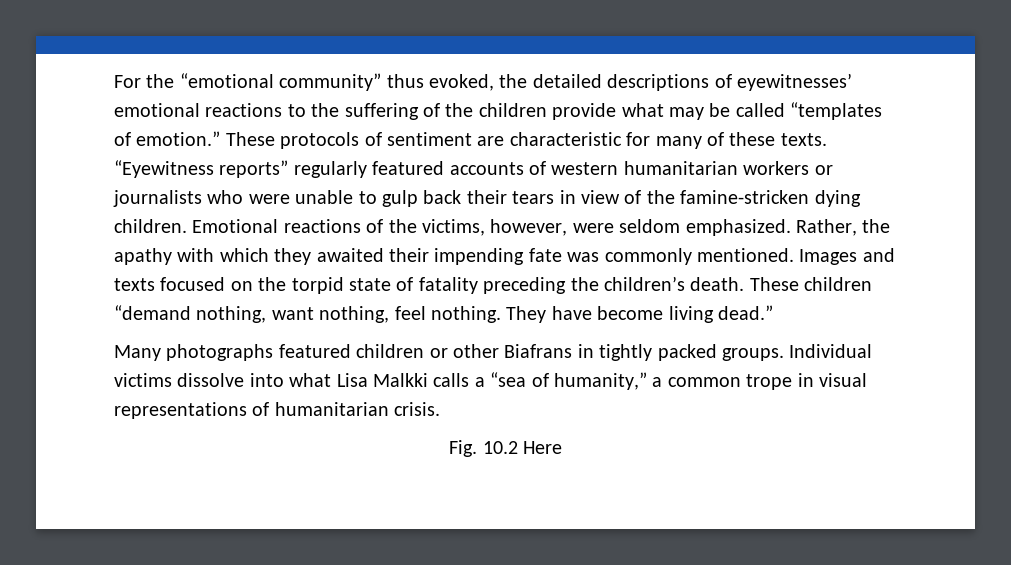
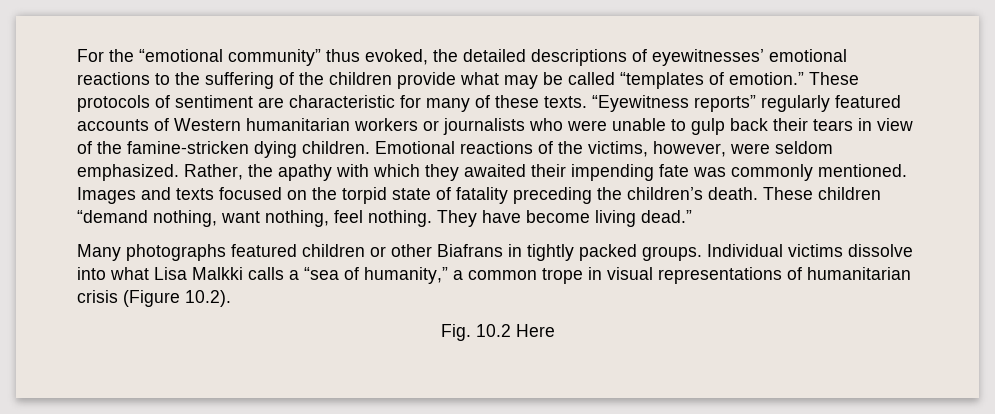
[551,162,619,175] western -> [174,118,241,131] Western
[394,402,441,416] crisis. -> [77,290,231,307] crisis (Figure 10.2).

